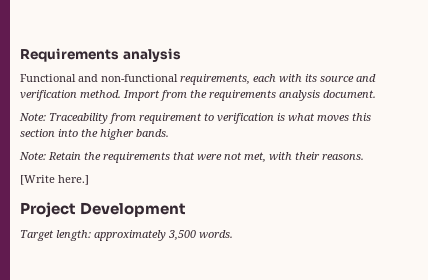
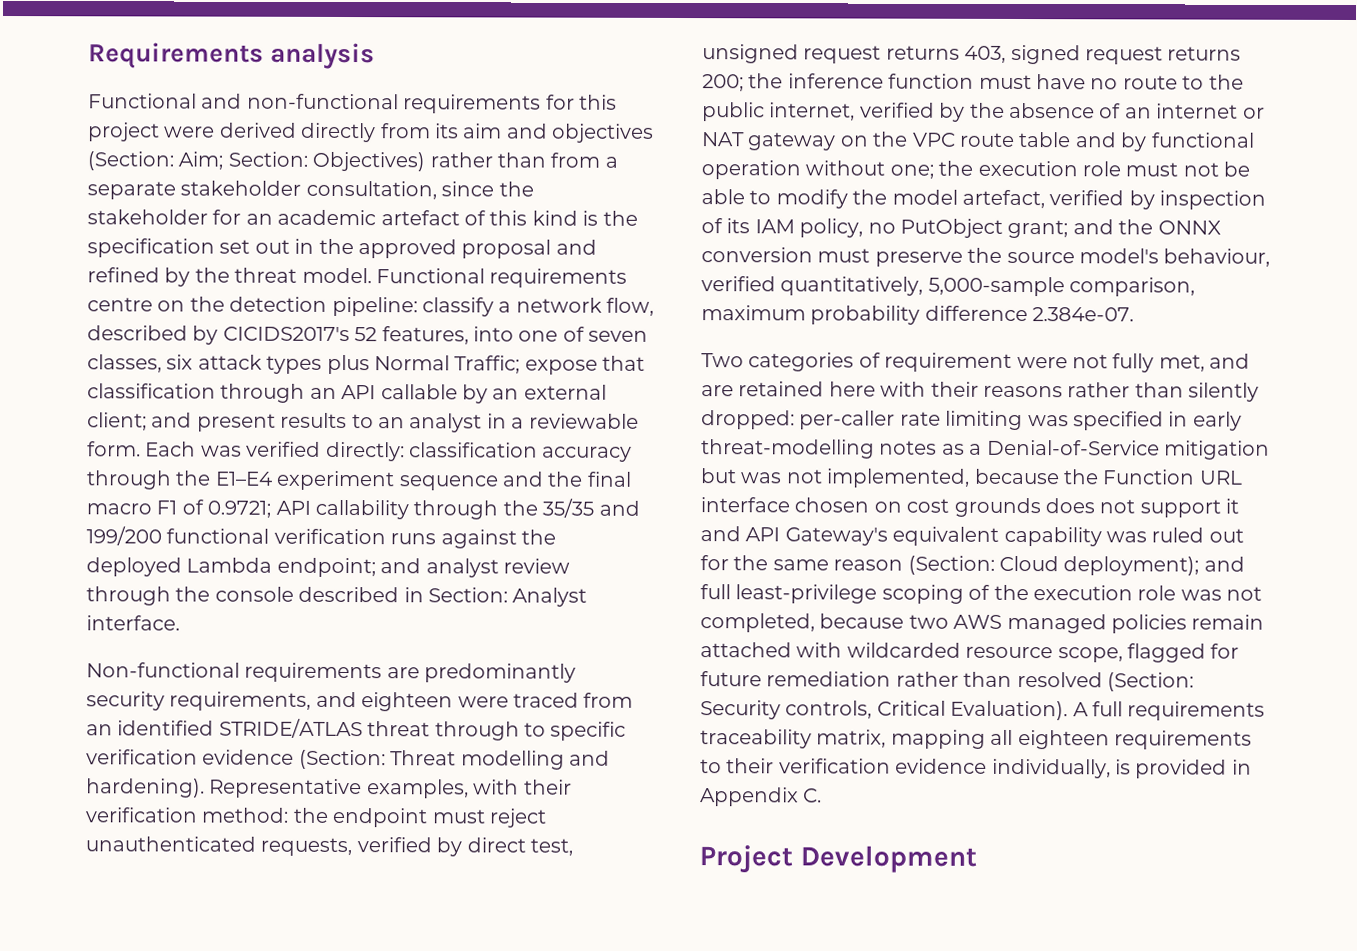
[180,74,376,85] [20,90,376,101] [19,113,371,124] [20,129,169,140] [19,152,364,163] [20,175,89,185] [20,202,187,218] [20,230,233,241] requirements, each with its source and verification method. Import from the requirements analysis document. // Note: Traceability from requirement to verification is what moves this section into the higher bands. // Note: Retain the requirements that were not met, with their reasons. // [Write here.] // Project Development // Target length: approximately 3,500 words. -> [403,94,617,114] [87,122,655,143] [87,151,618,172] [87,180,534,200] [87,209,638,226] [87,238,597,259] [87,267,628,288] [87,296,655,317] [87,325,649,345] [87,354,646,375] [87,383,607,404] [87,412,639,433] [87,441,633,462] [86,470,632,491] [86,498,640,520] [86,526,556,549] [86,557,570,578] [86,586,588,607] [86,615,180,631] [86,662,577,683] [86,691,634,712] [86,718,627,741] [86,749,610,770] [86,778,572,799] [85,807,547,828] [85,836,573,857] [702,44,1242,65] [702,73,1244,92] [702,102,1265,122] [701,131,1255,152] [701,160,1251,180] [701,189,1267,210] [701,218,1221,239] [701,247,1271,267] [701,276,1196,297] [701,305,1135,325] [701,352,1251,373] [701,381,1260,402] [701,410,1242,431] [701,439,1270,460] [700,468,1243,488] [700,497,1240,518] [700,526,1244,547] [700,555,1245,576] [700,584,1263,604] [700,613,1265,634] [700,642,1240,663] [700,671,1194,692] [700,700,1266,721] [700,729,1252,750] [700,758,1252,779] [700,787,823,807] [699,845,977,874] requirements for this project were derived directly from its aim and objectives (Section: Aim; Section: Objectives) rather than from a separate stakeholder consultation, since the stakeholder for an academic artefact of this kind is the specification set out in the approved proposal and refined by the threat model. Functional requirements centre on the detection pipeline: classify a network flow, described by CICIDS2017's 52 features, into one of seven classes, six attack types plus Normal Traffic; expose that classification through an API callable by an external client; and present results to an analyst in a reviewable form. Each was verified directly: classification accuracy through the E1–E4 experiment sequence and the final macro F1 of 0.9721; API callability through the 35/35 and 199/200 functional verification runs against the deployed Lambda endpoint; and analyst review through the console described in Section: Analyst interface. // Non-functional requirements are predominantly security requirements, and eighteen were traced from an identified STRIDE/ATLAS threat through to specific verification evidence (Section: Threat modelling and hardening). Representative examples, with their verification method: the endpoint must reject unauthenticated requests, verified by direct test, unsigned request returns 403, signed request returns 200; the inference function must have no route to the public internet, verified by the absence of an internet or NAT gateway on the VPC route table and by functional operation without one; the execution role must not be able to modify the model artefact, verified by inspection of its IAM policy, no PutObject grant; and the ONNX conversion must preserve the source model's behaviour, verified quantitatively, 5,000-sample comparison, maximum probability difference 2.384e-07. // Two categories of requirement were not fully met, and are retained here with their reasons rather than silently dropped: per-caller rate limiting was specified in early threat-modelling notes as a Denial-of-Service mitigation but was not implemented, because the Function URL interface chosen on cost grounds does not support it and API Gateway's equivalent capability was ruled out for the same reason (Section: Cloud deployment); and full least-privilege scoping of the execution role was not completed, because two AWS managed policies remain attached with wildcarded resource scope, flagged for future remediation rather than resolved (Section: Security controls, Critical Evaluation). A full requirements traceability matrix, mapping all eighteen requirements to their verification evidence individually, is provided in Appendix C. // Project Development

